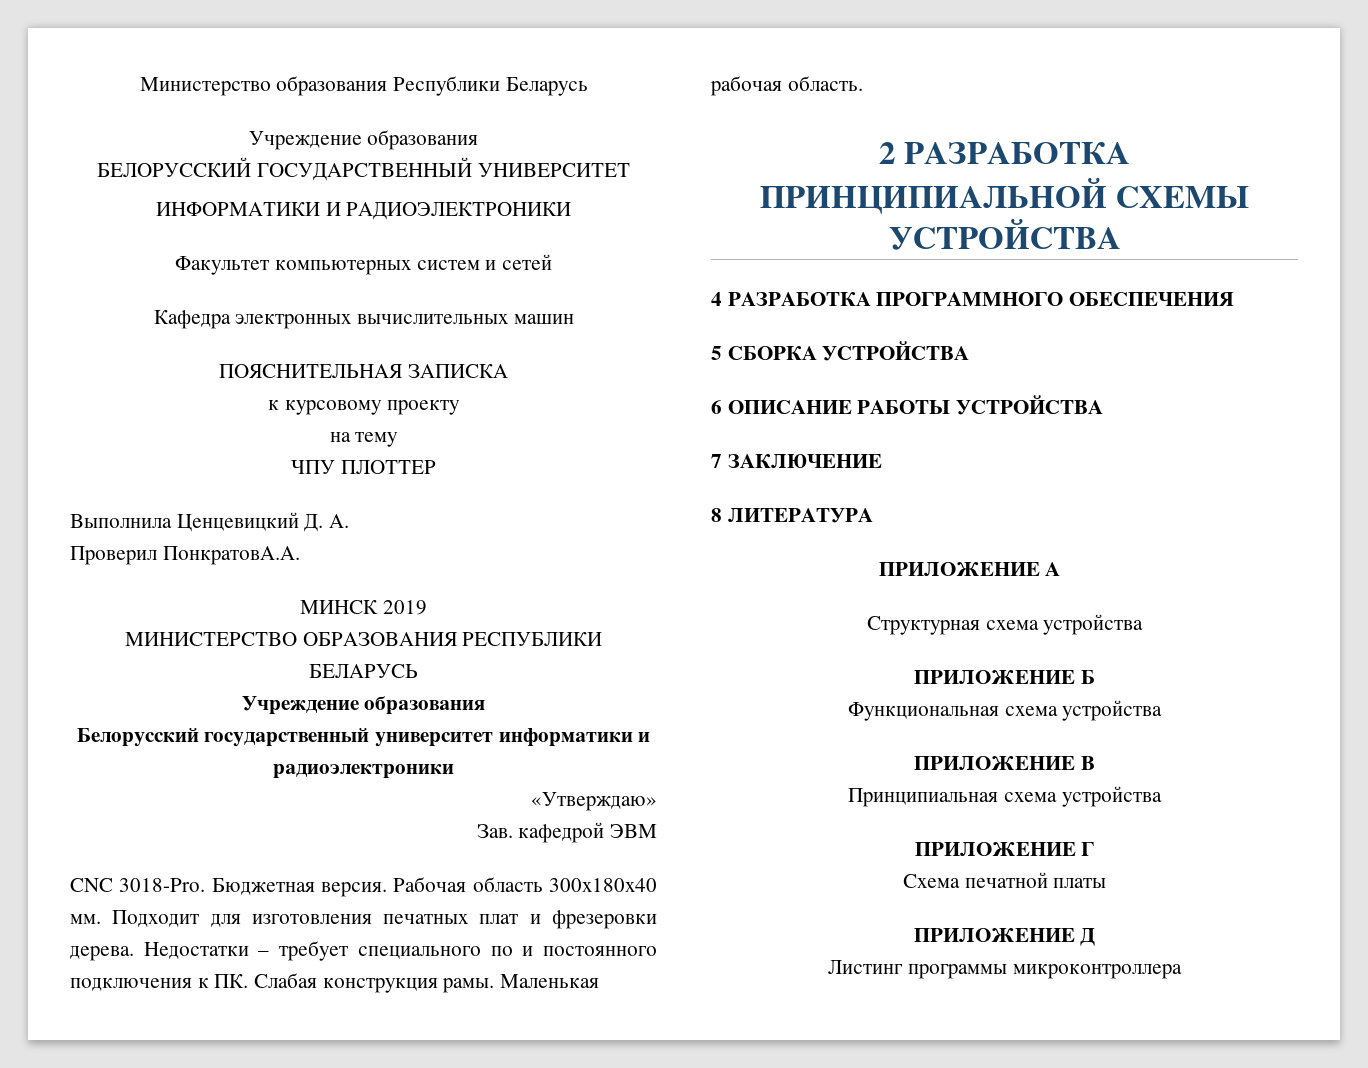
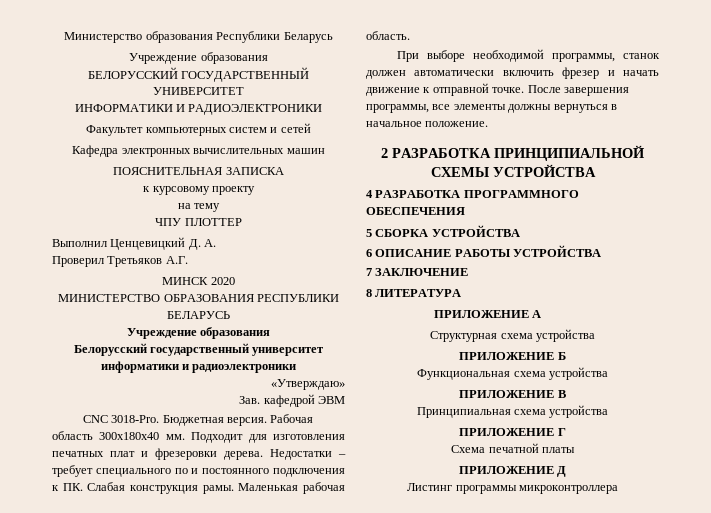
[70,514,172,528] Выполнила -> [52,239,107,247] Выполнил
[162,546,300,565] ПонкратовА.А. -> [107,256,188,267] Третьяков А.Г.
[382,600,427,615] 2019 -> [210,277,235,285] 2020
(863, 83) none -> [396,49,660,62] [366,67,659,79] [366,83,629,96] [366,104,617,113] [366,121,489,127] // При выборе необходимой программы, станок должен автоматически включить фрезер и начать движение к отправной точке. После завершения программы, все элементы должны вернуться в начальное положение.

